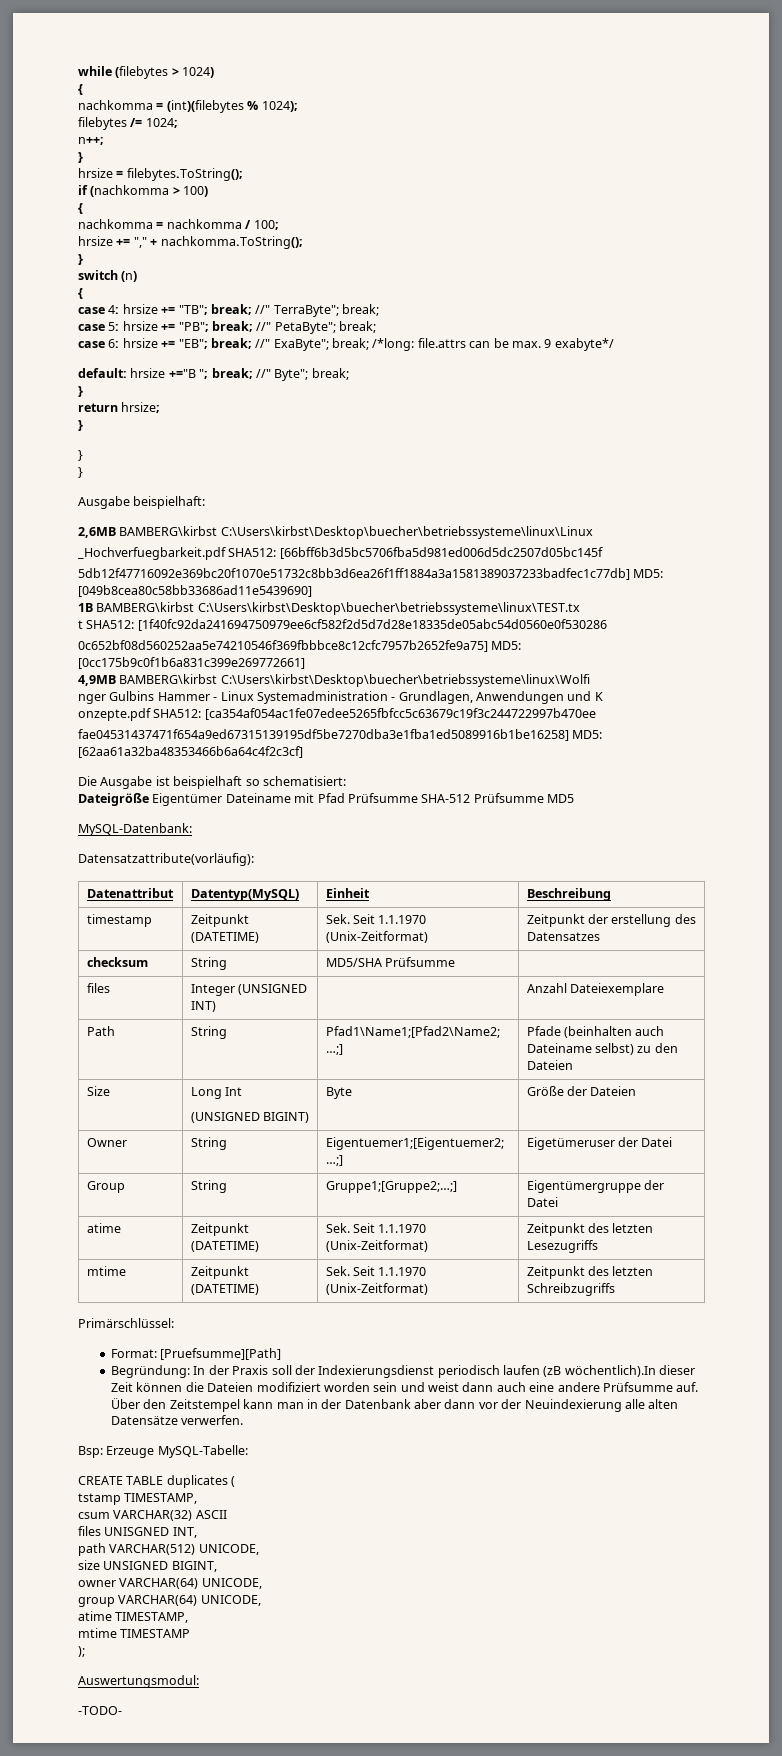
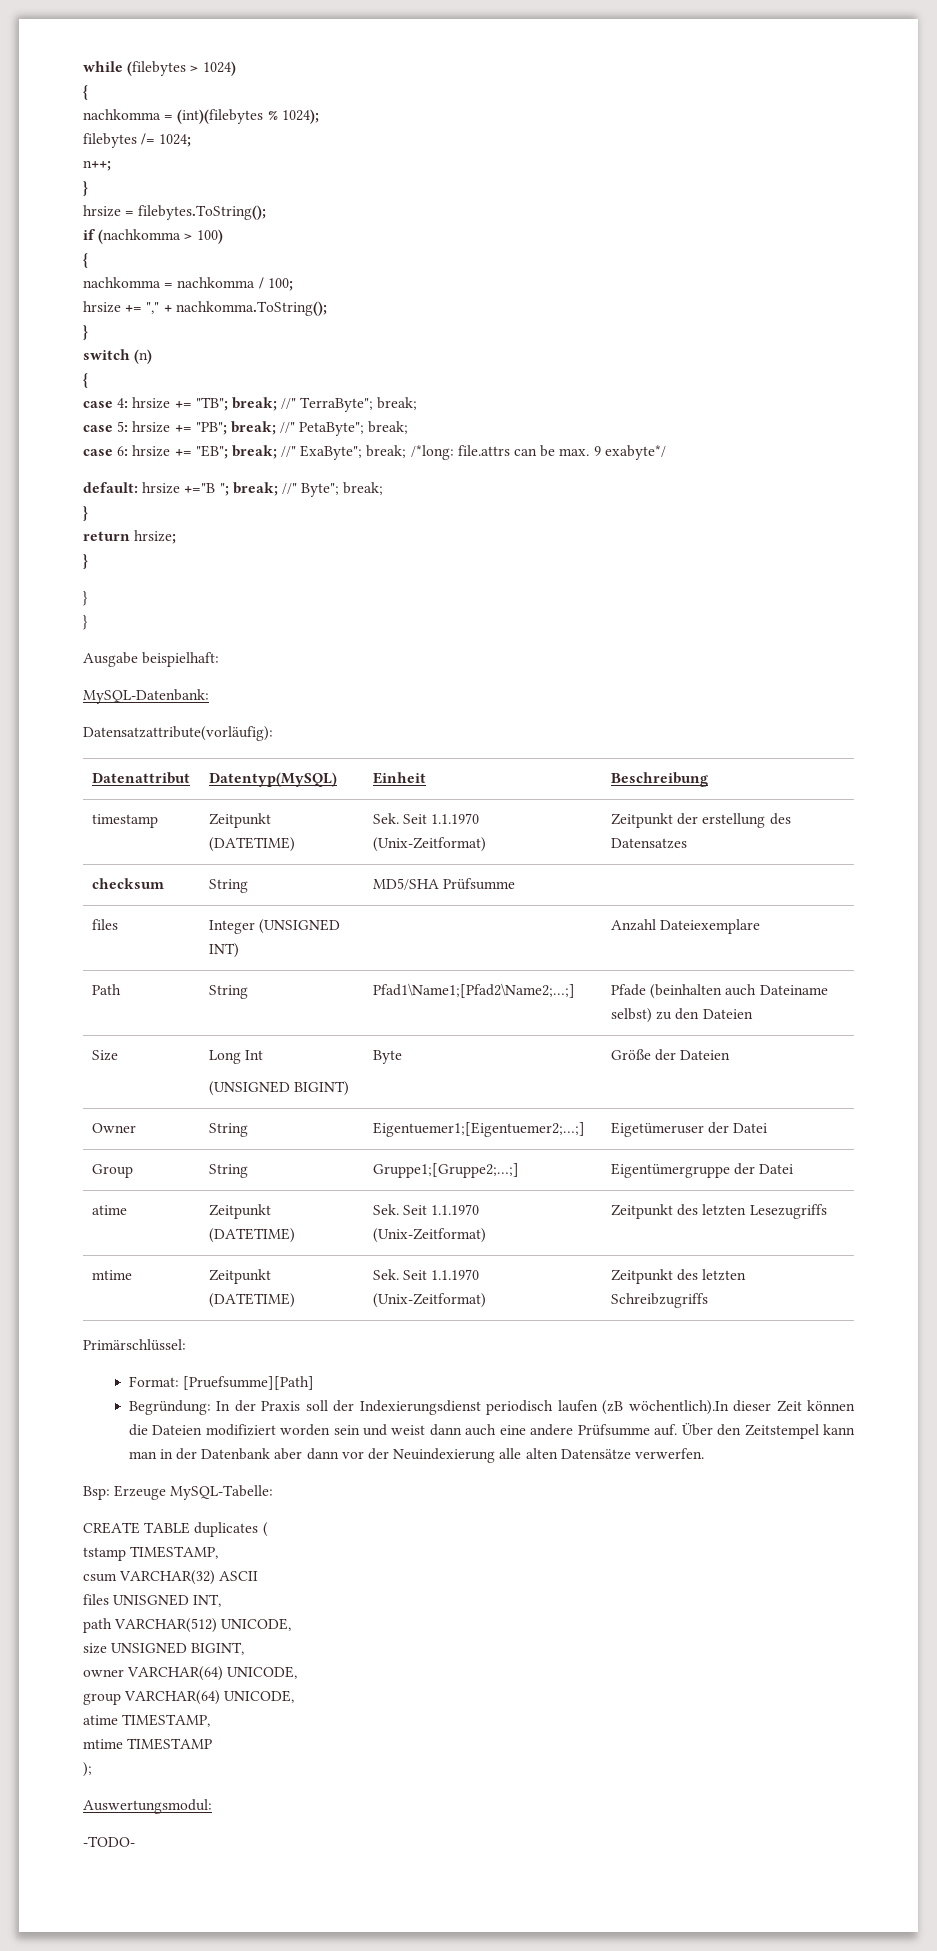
[78,526,593,539] [77,547,603,560] [78,568,664,580] [78,585,312,597] [78,602,580,615] [78,619,607,631] [78,640,522,652] [78,657,305,669] [78,674,590,687] [78,691,603,704] [78,708,596,721] [78,729,603,741] [78,746,303,758] [78,776,346,789] [78,793,574,806] // 2,6MB BAMBERG\kirbst C:\Users\kirbst\Desktop\buecher\betriebssysteme\linux\Linux // _Hochverfuegbarkeit.pdf SHA512: [66bff6b3d5bc5706fba5d981ed006d5dc2507d05bc145f // 5db12f47716092e369bc20f1070e51732c8bb3d6ea26f1ff1884a3a1581389037233badfec1c77db] MD5: [049b8cea80c58bb33686ad11e5439690] // 1B BAMBERG\kirbst C:\Users\kirbst\Desktop\buecher\betriebssysteme\linux\TEST.tx // t SHA512: [1f40fc92da241694750979ee6cf582f2d5d7d28e18335de05abc54d0560e0f530286 // 0c652bf08d560252aa5e74210546f369fbbbce8c12cfc7957b2652fe9a75] MD5: [0cc175b9c0f1b6a831c399e269772661] // 4,9MB BAMBERG\kirbst C:\Users\kirbst\Desktop\buecher\betriebssysteme\linux\Wolfi // nger Gulbins Hammer - Linux Systemadministration - Grundlagen, Anwendungen und K // onzepte.pdf SHA512: [ca354af054ac1fe07edee5265fbfcc5c63679c19f3c244722997b470ee // fae04531437471f654a9ed67315139195df5be7270dba3e1fba1ed5089916b1be16258] MD5: [62aa61a32ba48353466b6a64c4f2c3cf] // Die Ausgabe ist beispielhaft so schematisiert: // Dateigröße Eigentümer Dateiname mit Pfad Prüfsumme SHA-512 Prüfsumme MD5 -> (220, 659) none

